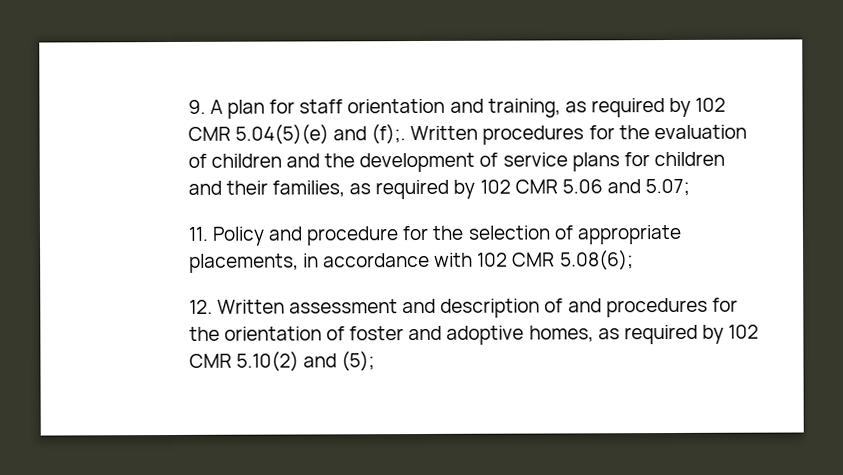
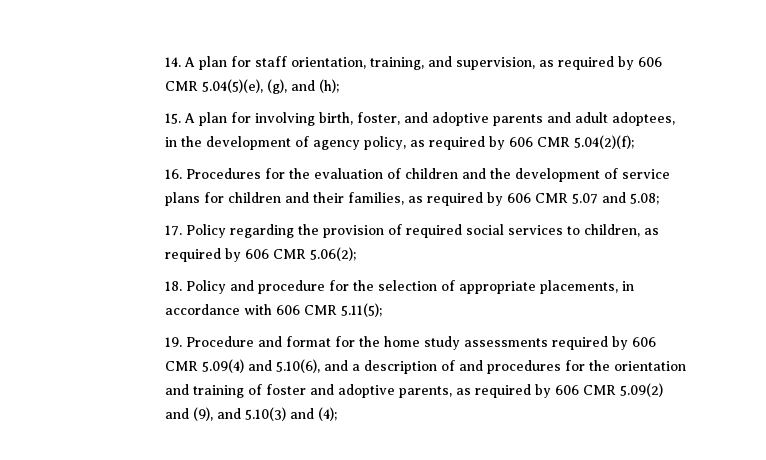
[187,99,206,114] 9. -> [165,57,182,67] 14.
[347,97,727,118] [187,124,585,145] orientation and training, as required by 102 CMR 5.04(5)(e) and (f);. Written procedures -> [291,56,663,70] [165,79,340,94] [165,112,676,126] [165,135,635,150] [165,168,262,179] orientation, training, and supervision, as required by 606 CMR 5.04(5)(e), (g), and (h); // 15. A plan for involving birth, foster, and adoptive parents and adult adoptees, in the development of agency policy, as required by 606 CMR 5.04(2)(f); // 16. Procedures
[479,178,691,197] [187,226,209,241] 102 CMR 5.06 and 5.07; // 11. -> [507,192,660,205] [165,224,660,238] [165,247,357,262] [165,281,183,291] 606 CMR 5.07 and 5.08; // 17. Policy regarding the provision of required social services to children, as required by 606 CMR 5.06(2); // 18.
[477,250,634,271] [188,298,437,314] 102 CMR 5.08(6); // 12. Written assessment and -> [276,303,383,317] [165,336,657,350] [165,359,361,373] 606 CMR 5.11(5); // 19. Procedure and format for the home study assessments required by 606 CMR 5.09(4) and 5.10(6), and a
(322, 333) none -> [165,384,245,398] and training
[528,324,760,345] [188,351,376,372] homes, as required by 102 CMR 5.10(2) and (5); -> [399,383,664,398] [165,407,338,421] parents, as required by 606 CMR 5.09(2) and (9), and 5.10(3) and (4);

